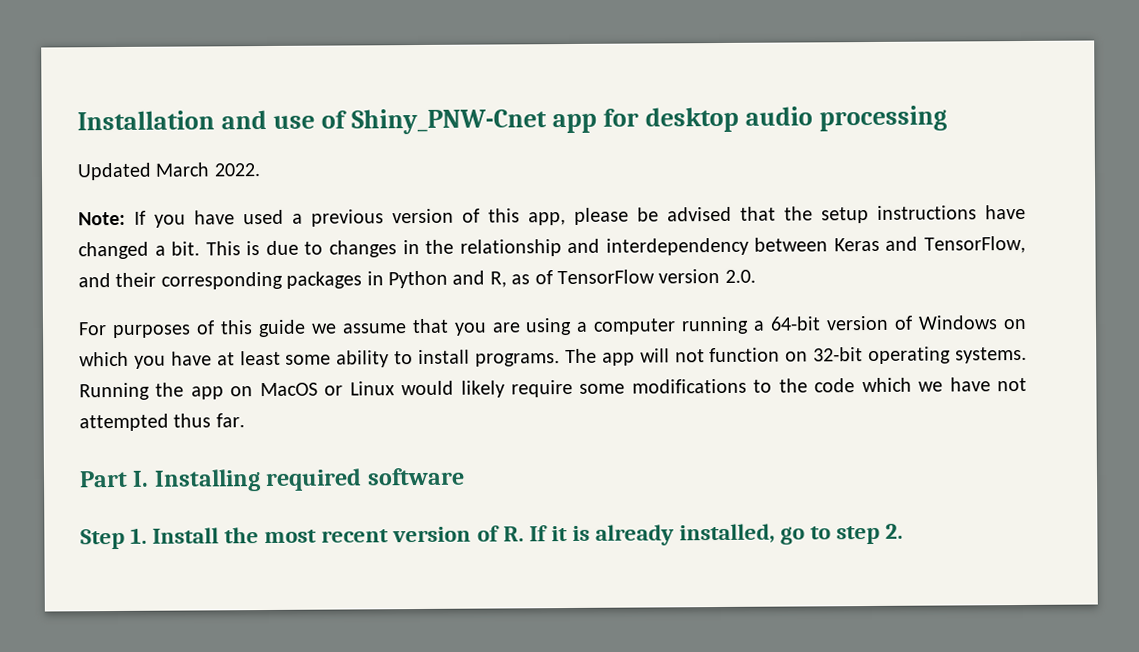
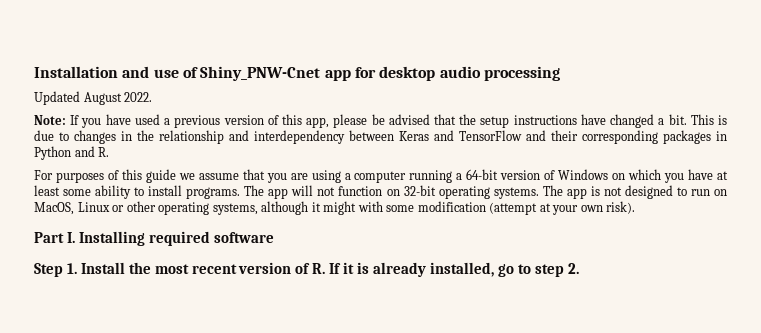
[155,162,210,177] March -> [83,92,122,105] August
[924,235,1026,254] TensorFlow, -> [459,130,522,141] TensorFlow
[489,268,756,288] R, as of TensorFlow version 2.0. -> [98,147,110,157] R.
[79,377,1028,401] [79,413,245,432] Running the app on MacOS or Linux would likely require some modifications to the code which we have not attempted thus far. -> [542,185,727,199] [34,201,636,215] The app is not designed to run on MacOS, Linux or other operating systems, although it might with some modification (attempt at your own risk).

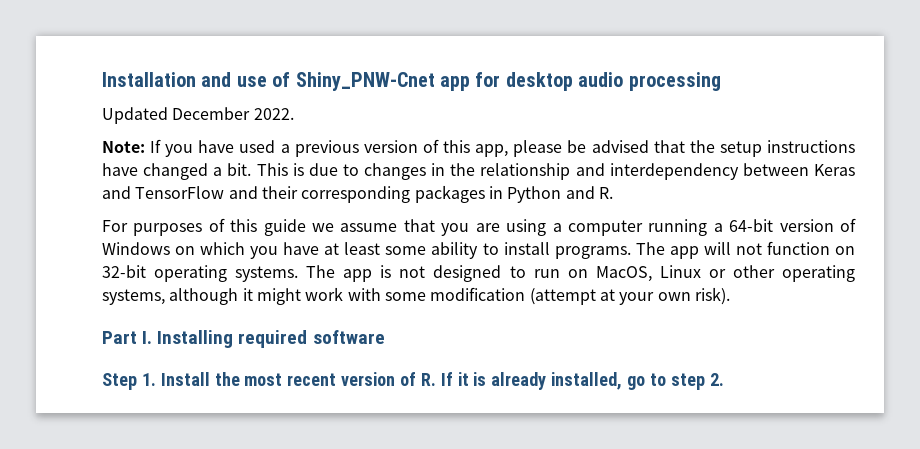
[83,92,122,105] August -> [172,107,251,120] December
(357, 208) none -> [305,287,344,301] work

